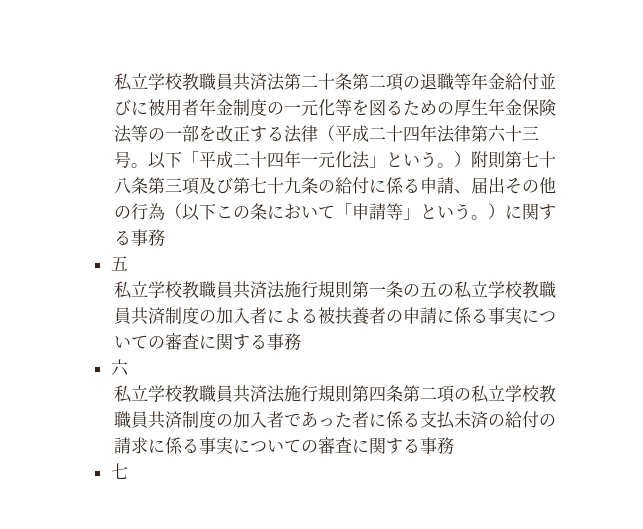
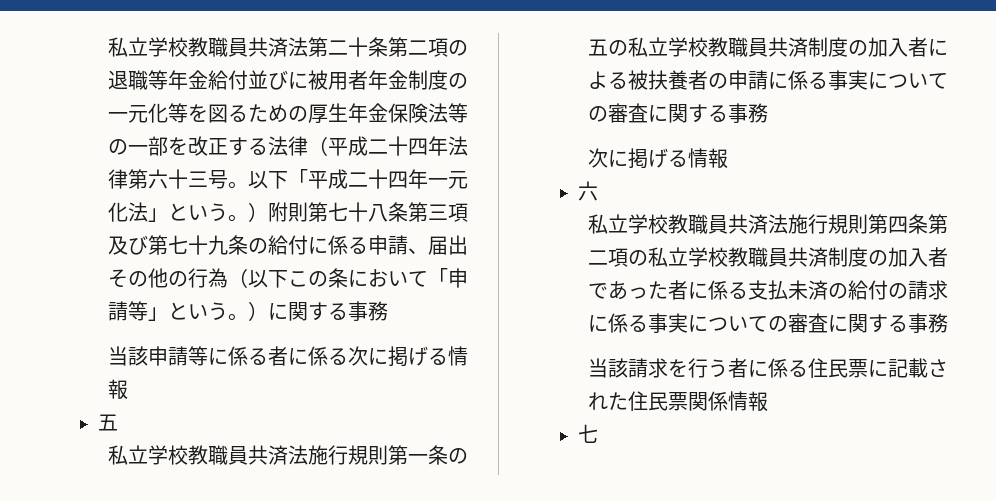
(165, 237) none -> [107,346,468,367] [107,379,128,400] // 当該申請等に係る者に係る次に掲げる情報
(301, 341) none -> [587,148,728,169] // 次に掲げる情報
(454, 445) none -> [587,358,948,378] [587,391,768,412] // 当該請求を行う者に係る住民票に記載された住民票関係情報

